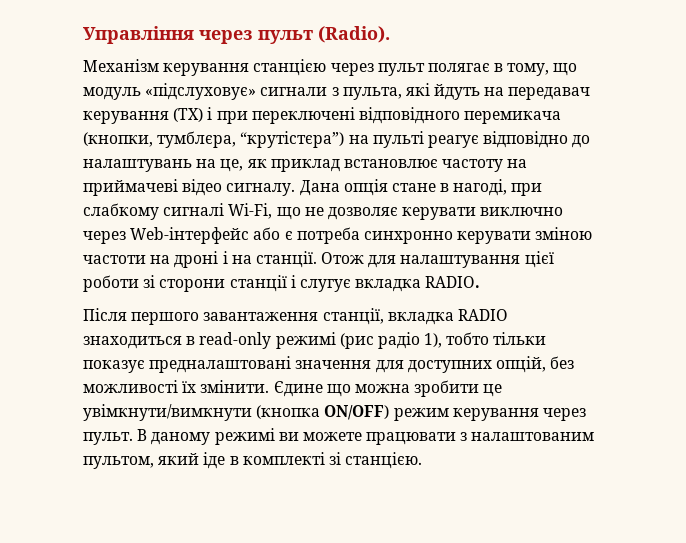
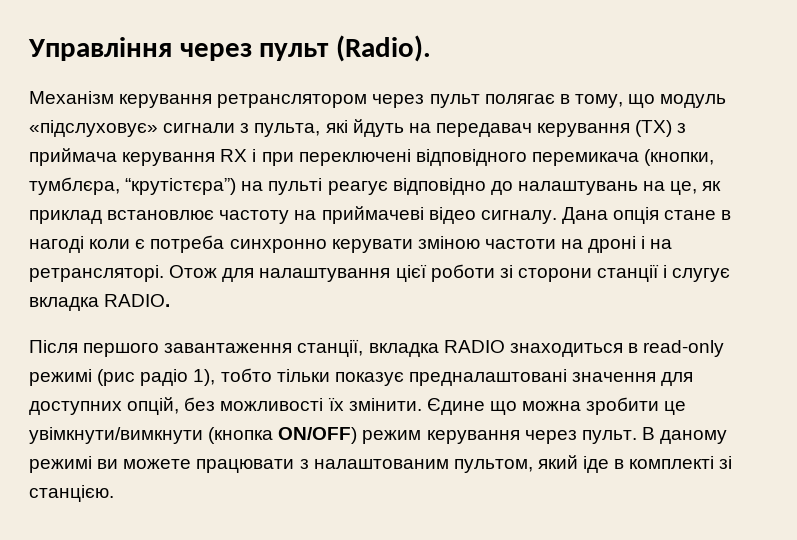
[253,59,327,76] станцією -> [217,94,368,108] ретранслятором
(204, 115) none -> [677,123,687,133] [29,148,248,166] з приймача керування RX
[453,179,543,196] [83,203,564,220] [83,227,281,244] нагоді, при слабкому сигналі Wi-Fi, що не дозволяє керувати виключно через Web-інтерфейс або -> [29,236,131,253] нагоді коли
[255,251,317,268] станції. -> [29,265,164,282] ретрансляторі.

